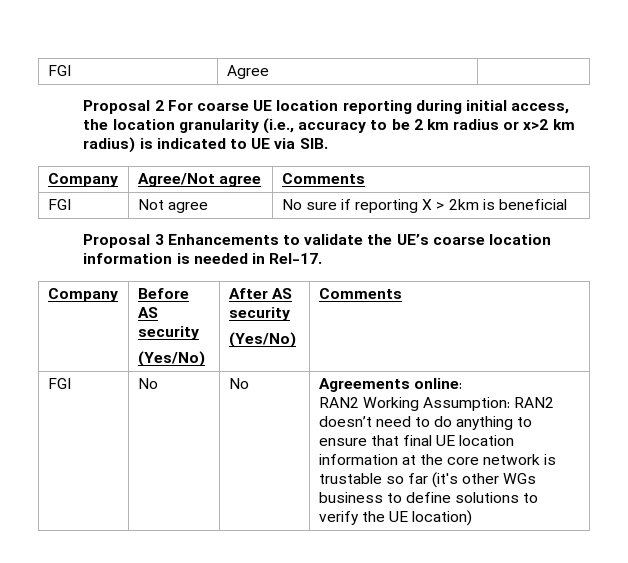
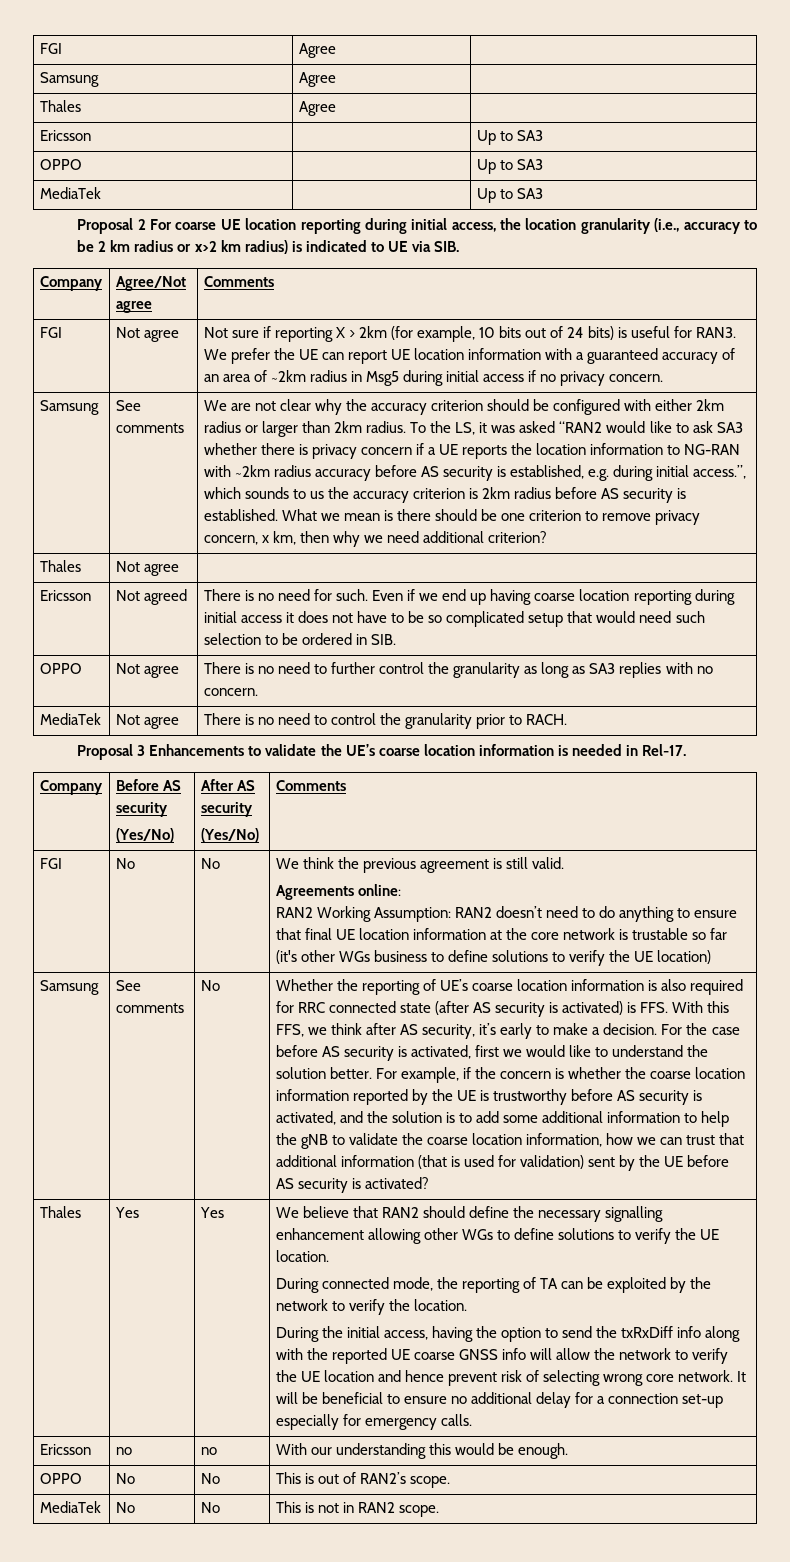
(269, 72) none -> [39,72,99,87] [298,72,336,87] [39,100,81,112] [298,101,336,116] [39,130,91,141] [476,130,543,145] [39,159,82,170] [476,159,543,174] [39,187,101,199] [476,188,543,203] // Samsung | Agree | // Thales | Agree | // Ericsson | | Up to SA3 // OPPO | | Up to SA3 // MediaTek | | Up to SA3
[281,199,302,210] No -> [203,327,228,338] Not
[482,199,568,210] is beneficial -> [391,326,736,342] [203,348,736,364] [203,370,664,386] [39,400,99,415] [115,400,141,411] [115,423,184,433] [203,399,725,415] [203,421,743,437] [203,443,741,459] [203,465,747,481] [203,487,687,503] [203,509,701,525] [203,531,548,547] [39,560,81,572] [115,561,179,576] [39,590,91,601] [115,589,187,605] [203,589,735,605] [203,611,705,627] [203,633,397,645] [39,663,82,674] [115,663,179,678] [203,662,713,678] [203,688,258,696] [39,713,101,725] [115,714,179,729] [203,713,568,729] (for example, 10 bits out of 24 bits) is useful for RAN3. We prefer the UE can report UE location information with a guaranteed accuracy of an area of ~2km radius in Msg5 during initial access if no privacy concern. // Samsung | See comments | We are not clear why the accuracy criterion should be configured with either 2km radius or larger than 2km radius. To the LS, it was asked “RAN2 would like to ask SA3 whether there is privacy concern if a UE reports the location information to NG-RAN with ~2km radius accuracy before AS security is established, e.g. during initial access.”, which sounds to us the accuracy criterion is 2km radius before AS security is established. What we mean is there should be one criterion to remove privacy concern, x km, then why we need additional criterion? // Thales | Not agree | // Ericsson | Not agreed | There is no need for such. Even if we end up having coarse location reporting during initial access it does not have to be so complicated setup that would need such selection to be ordered in SIB. // OPPO | Not agree | There is no need to further control the granularity as long as SA3 replies with no concern. // MediaTek | Not agree | There is no need to control the granularity prior to RACH.
(249, 383) none -> [275,857,565,873] We think the previous agreement is still valid. //
(473, 518) none -> [39,980,99,995] [115,980,141,991] [115,1003,184,1013] [200,980,220,991] [275,979,744,995] [275,1001,730,1017] [275,1023,740,1039] [275,1045,709,1061] [275,1067,746,1083] [275,1089,703,1105] [275,1111,730,1127] [275,1133,745,1149] [275,1155,730,1171] [275,1177,429,1193] [39,1206,81,1218] [114,1207,139,1218] [199,1207,224,1218] [275,1206,664,1222] [275,1228,720,1244] [275,1250,329,1262] [275,1277,712,1293] [275,1299,468,1315] [275,1326,741,1342] [275,1348,729,1364] [275,1370,747,1386] [275,1392,724,1408] [275,1414,472,1430] [39,1444,91,1455] [115,1447,132,1455] [200,1447,217,1455] [275,1443,569,1459] [39,1473,82,1484] [115,1473,135,1484] [200,1473,220,1484] [275,1472,451,1488] [39,1501,101,1513] [115,1502,135,1513] [200,1502,220,1513] [275,1501,440,1517] // Samsung | See comments | No | Whether the reporting of UE’s coarse location information is also required for RRC connected state (after AS security is activated) is FFS. With this FFS, we think after AS security, it’s early to make a decision. For the case before AS security is activated, first we would like to understand the solution better. For example, if the concern is whether the coarse location information reported by the UE is trustworthy before AS security is activated, and the solution is to add some additional information to help the gNB to validate the coarse location information, how we can trust that additional information (that is used for validation) sent by the UE before AS security is activated? // Thales | Yes | Yes | We believe that RAN2 should define the necessary signalling enhancement allowing other WGs to define solutions to verify the UE location. // During connected mode, the reporting of TA can be exploited by the network to verify the location. // During the initial access, having the option to send the txRxDiff info along with the reported UE coarse GNSS info will allow the network to verify the UE location and hence prevent risk of selecting wrong core network. It will be beneficial to ensure no additional delay for a connection set-up especially for emergency calls. // Ericsson | no | no | With our understanding this would be enough. // OPPO | No | No | This is out of RAN2’s scope. // MediaTek | No | No | This is not in RAN2 scope.

